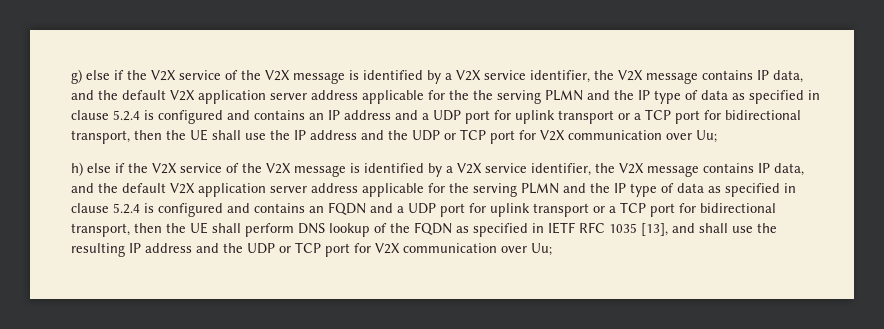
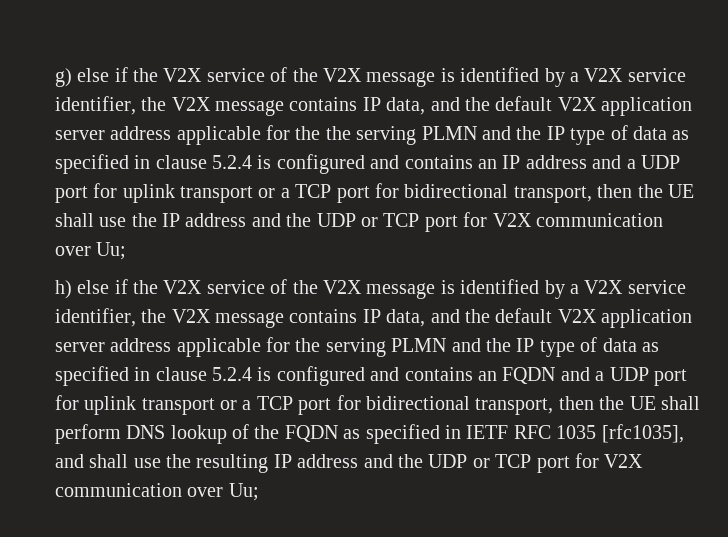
[641,223,669,236] [13], -> [601,424,684,443] [rfc1035],

